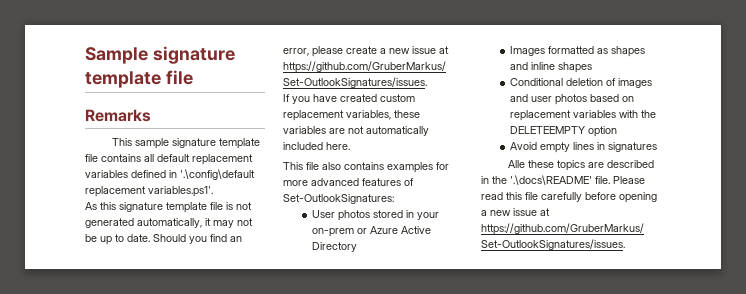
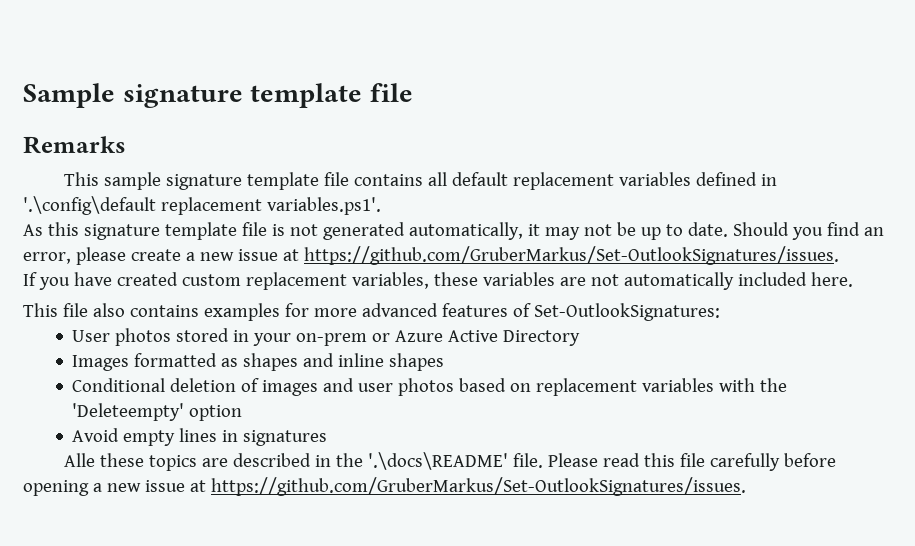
[509,126,585,134] DELETEEMPTY -> [72,403,185,421] 'Deleteempty'

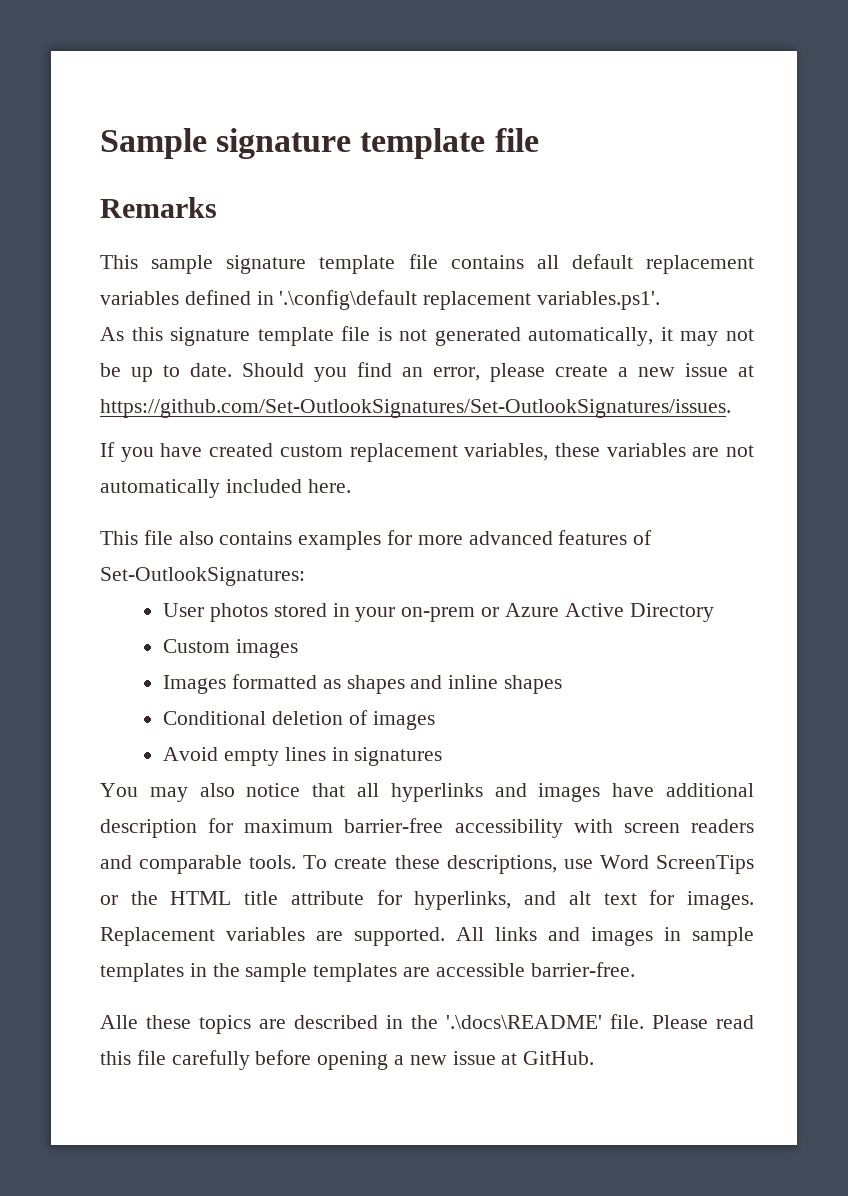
[303,246,839,265] https://github.com/GruberMarkus/Set-OutlookSignatures/issues. -> [100,399,731,418] https://github.com/Set-OutlookSignatures/Set-OutlookSignatures/issues.
(581, 338) none -> [163,639,299,658] // Custom images
[323,378,788,396] [72,403,243,421] and user photos based on replacement variables with the 'Deleteempty' option -> (435, 720) none
(328, 438) none -> [100,783,754,802] [100,818,754,838] [100,855,754,874] [100,890,755,910] [100,927,754,946] [100,962,635,982] // You may also notice that all hyperlinks and images have additional description for maximum barrier-free accessibility with screen readers and comparable tools. To create these descriptions, use Word ScreenTips or the HTML title attribute for hyperlinks, and alt text for images. Replacement variables are supported. All links and images in sample templates in the sample templates are accessible barrier-free.
[210,477,746,496] https://github.com/GruberMarkus/Set-OutlookSignatures/issues. -> [523,1051,595,1065] GitHub.

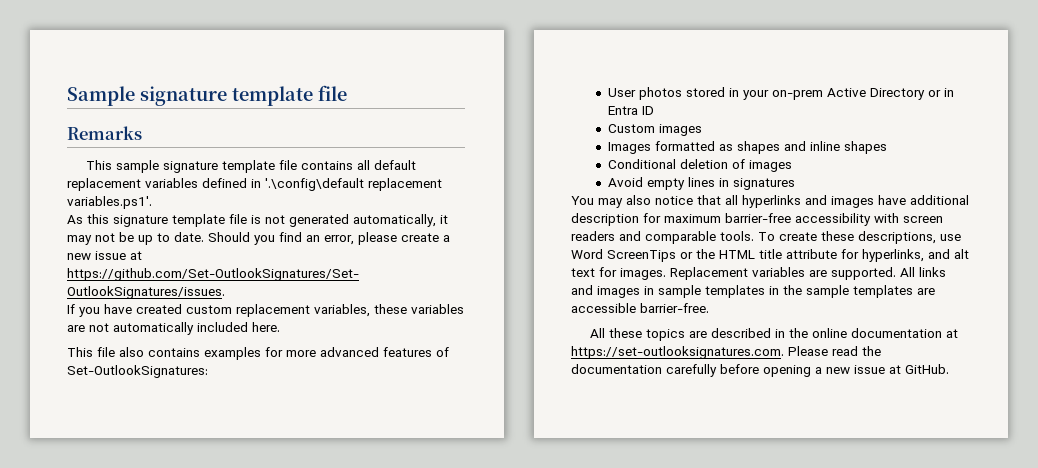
[481,603,559,617] or Azure -> (824, 95) none
(714, 612) none -> [928,88,955,97] [608,106,655,115] or in Entra ID
[100,1015,138,1029] Alle -> [589,328,605,338] All
[446,1014,754,1029] [100,1050,166,1065] '.\docs\README' file. Please read this file -> [811,328,958,338] [571,346,881,359] [571,364,662,374] online documentation at https://set-outlooksignatures.com. Please read the documentation

